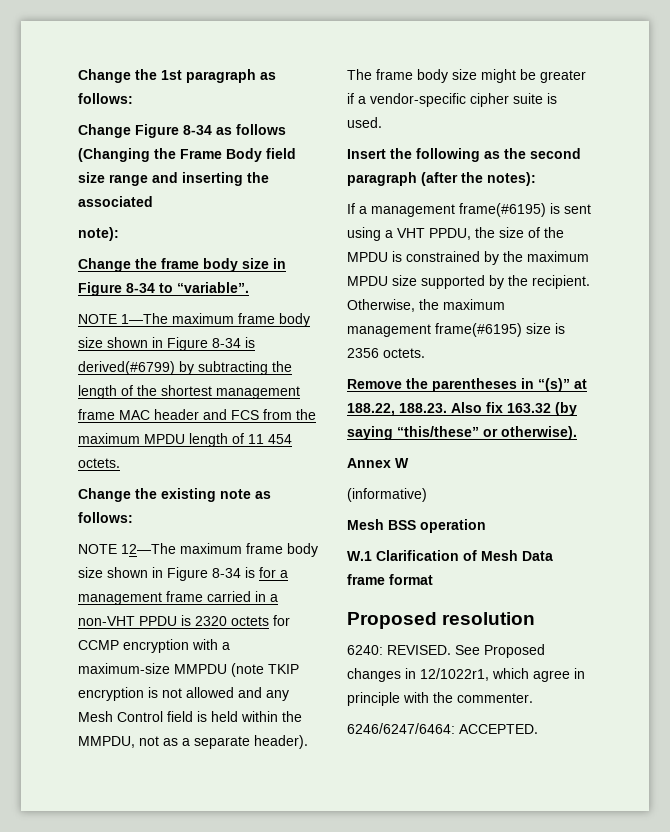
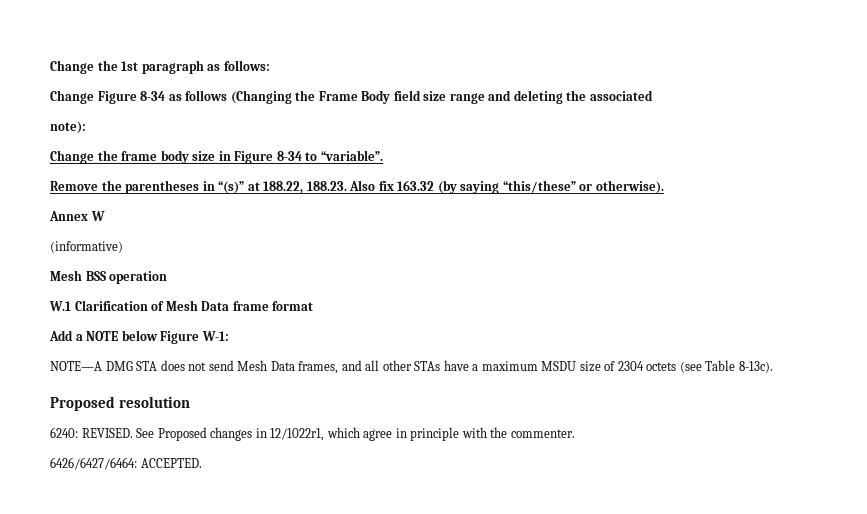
[182,172,243,186] inserting -> [513,90,563,104] deleting
[78,313,310,327] [78,337,255,351] [78,361,292,375] [78,385,300,399] [78,409,316,420] [78,433,292,447] [78,458,120,468] [78,488,271,502] [78,512,133,523] [78,543,318,557] [78,567,288,581] [78,591,278,605] [78,615,290,626] [78,639,230,653] [78,663,299,677] [78,687,289,701] [78,711,302,722] [78,735,308,749] [347,69,586,83] [347,93,557,107] [347,117,382,128] [347,148,581,162] [347,172,536,186] [347,203,591,217] [347,227,564,241] [347,251,589,265] [347,275,590,289] [347,299,505,312] [347,323,565,337] [347,348,425,358] // NOTE 1—The maximum frame body size shown in Figure 8-34 is derived(#6799) by subtracting the length of the shortest management frame MAC header and FCS from the maximum MPDU length of 11 454 octets. // Change the existing note as follows: // NOTE 12—The maximum frame body size shown in Figure 8-34 is for a management frame carried in a non-VHT PPDU is 2320 octets for CCMP encryption with a maximum-size MMPDU (note TKIP encryption is not allowed and any Mesh Control field is held within the MMPDU, not as a separate header). The frame body size might be greater if a vendor-specific cipher suite is used. // Insert the following as the second paragraph (after the notes): // If a management frame(#6195) is sent using a VHT PPDU, the size of the MPDU is constrained by the maximum MPDU size supported by the recipient. Otherwise, the maximum management frame(#6195) size is 2356 octets. -> (383, 155) none
(433, 579) none -> [49,330,229,344] [50,360,773,374] // Add a NOTE below Figure W-1: // NOTE—A DMG STA does not send Mesh Data frames, and all other STAs have a maximum MSDU size of 2304 octets (see Table 8-13c).
[347,723,455,734] 6246/6247/6464: -> [50,457,137,470] 6426/6427/6464:

